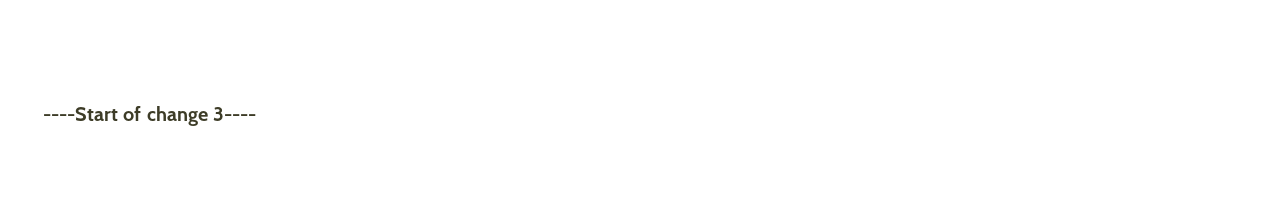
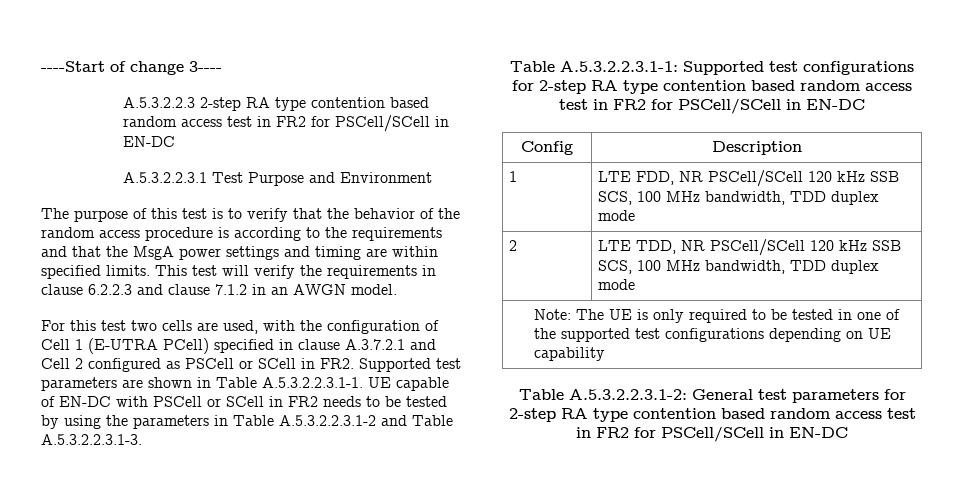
(257, 114) none -> [122,97,429,111] [122,115,449,132] [122,136,175,147] [122,172,432,186] [41,208,460,222] [41,227,442,241] [41,246,438,260] [41,265,436,279] [41,284,397,295] [41,320,439,334] [41,338,436,354] [41,358,461,372] [41,377,449,391] [41,396,447,407] [41,415,453,429] [41,434,142,445] [510,61,914,75] [512,80,912,94] [559,98,865,114] [521,141,573,155] [711,141,802,155] [509,171,518,182] [598,170,900,187] [598,191,880,205] [598,210,636,221] [509,240,518,251] [598,239,902,256] [598,260,880,274] [598,279,636,290] [533,309,900,323] [533,328,891,342] [533,347,605,361] [518,389,906,403] [508,408,916,422] [576,426,848,442] // A.5.3.2.2.3 2-step RA type contention based random access test in FR2 for PSCell/SCell in EN-DC // A.5.3.2.2.3.1 Test Purpose and Environment // The purpose of this test is to verify that the behavior of the random access procedure is according to the requirements and that the MsgA power settings and timing are within specified limits. This test will verify the requirements in clause 6.2.2.3 and clause 7.1.2 in an AWGN model. // For this test two cells are used, with the configuration of Cell 1 (E-UTRA PCell) specified in clause A.3.7.2.1 and Cell 2 configured as PSCell or SCell in FR2. Supported test parameters are shown in Table A.5.3.2.2.3.1-1. UE capable of EN-DC with PSCell or SCell in FR2 needs to be tested by using the parameters in Table A.5.3.2.2.3.1-2 and Table A.5.3.2.2.3.1-3. // Table A.5.3.2.2.3.1-1: Supported test configurations for 2-step RA type contention based random access test in FR2 for PSCell/SCell in EN-DC // Config | Description // 1 | LTE FDD, NR PSCell/SCell 120 kHz SSB SCS, 100 MHz bandwidth, TDD duplex mode // 2 | LTE TDD, NR PSCell/SCell 120 kHz SSB SCS, 100 MHz bandwidth, TDD duplex mode // Note: The UE is only required to be tested in one of the supported test configurations depending on UE capability // Table A.5.3.2.2.3.1-2: General test parameters for 2-step RA type contention based random access test in FR2 for PSCell/SCell in EN-DC

